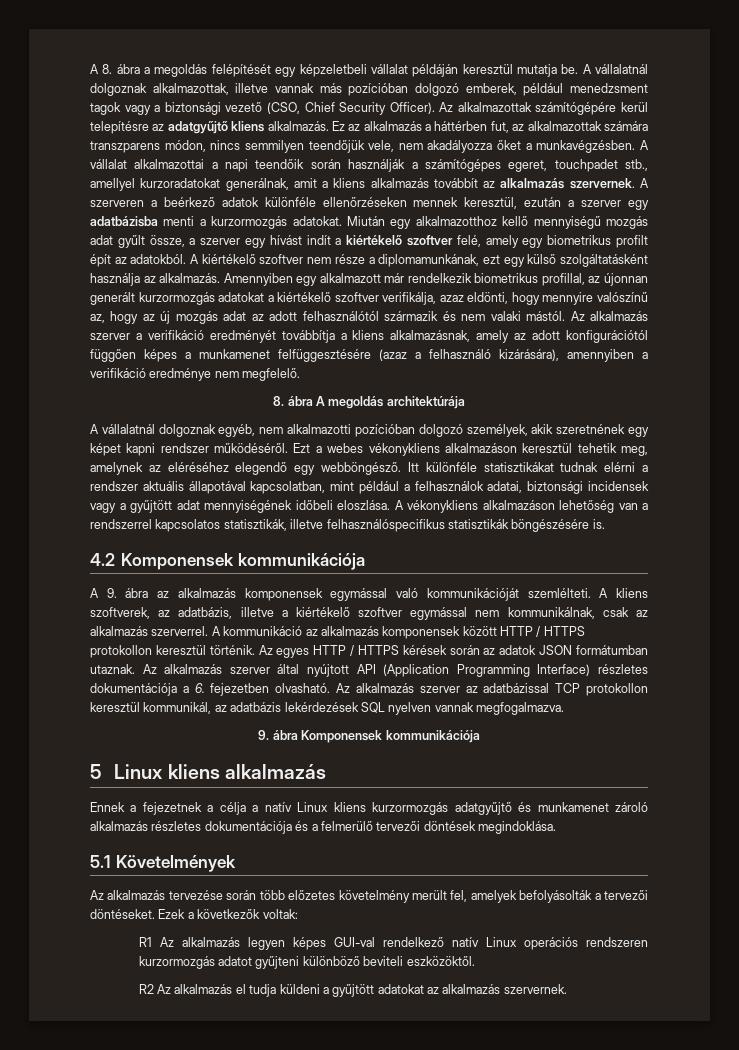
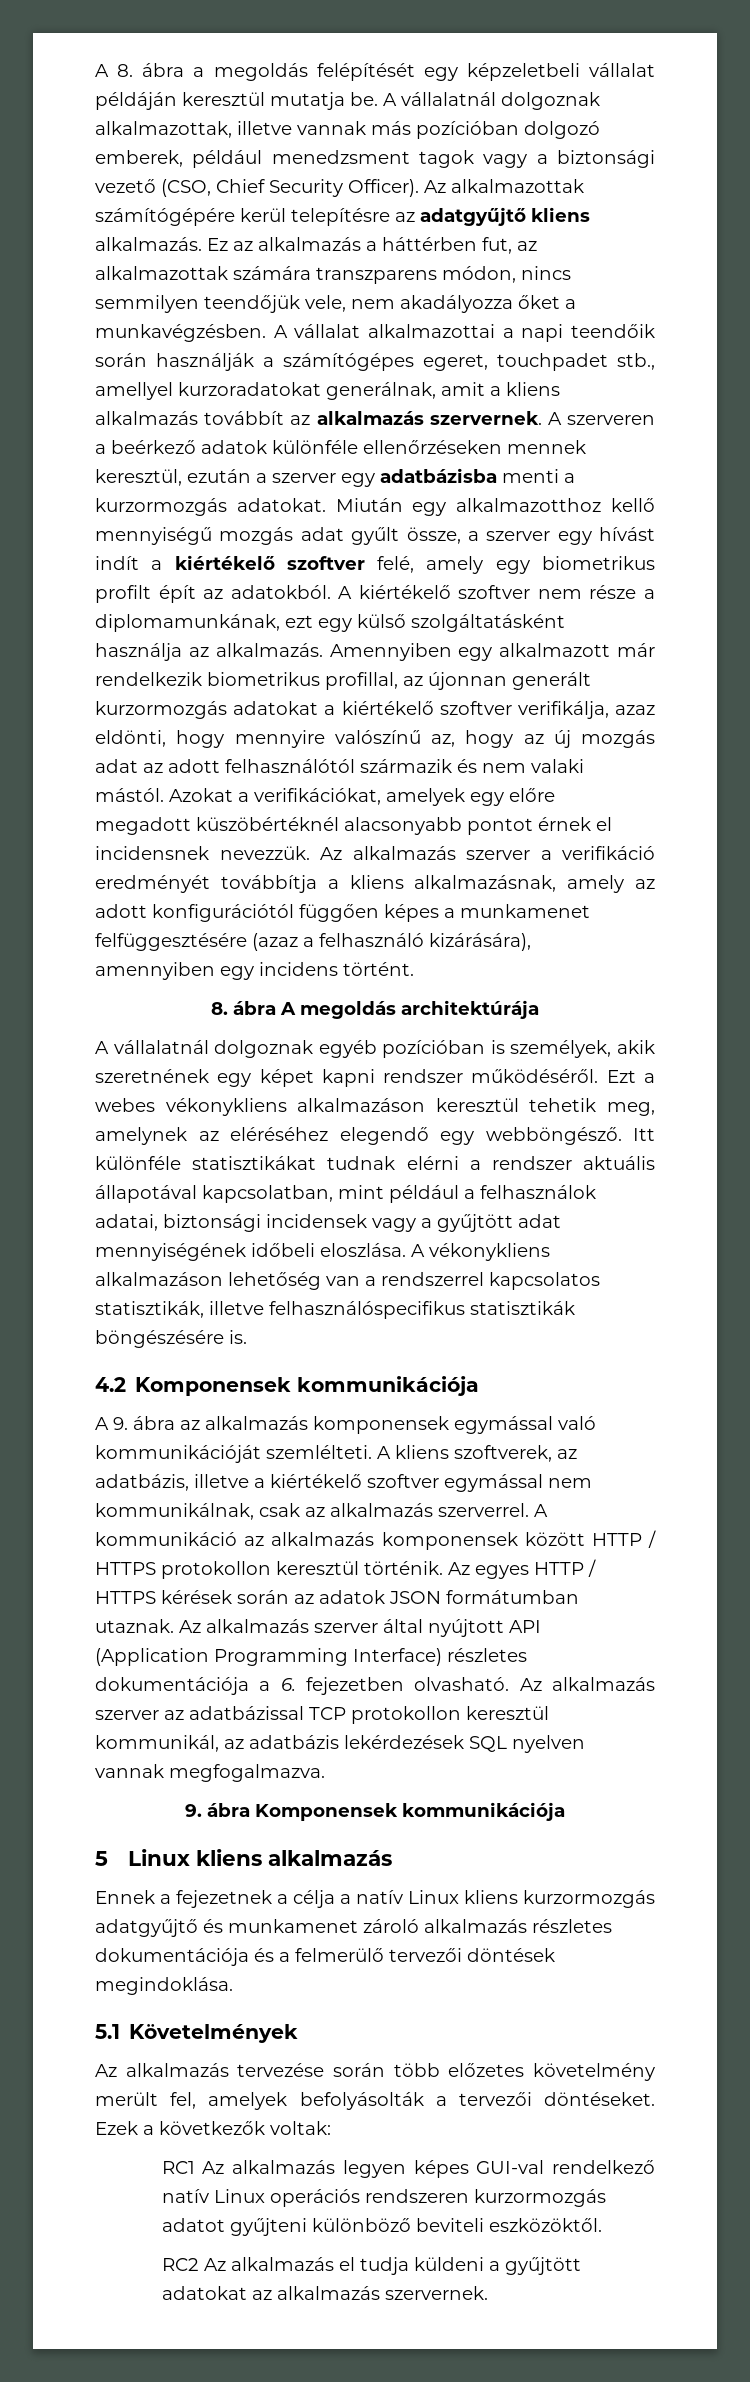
(566, 316) none -> [169,788,555,806] [95,817,612,835] [95,846,310,860] Azokat a verifikációkat, amelyek egy előre megadott küszöbértéknél alacsonyabb pontot érnek el incidensnek nevezzük.
[642,352,648,359] [90,368,301,381] a verifikáció eredménye nem megfelelő. -> [220,962,414,980] egy incidens történt.
[218,424,463,437] egyéb, nem alkalmazotti pozícióban dolgozó -> [318,1040,505,1058] egyéb pozícióban is
[138,937,152,947] R1 -> [161,2161,195,2174] RC1
[138,984,154,994] R2 -> [161,2258,199,2271] RC2

